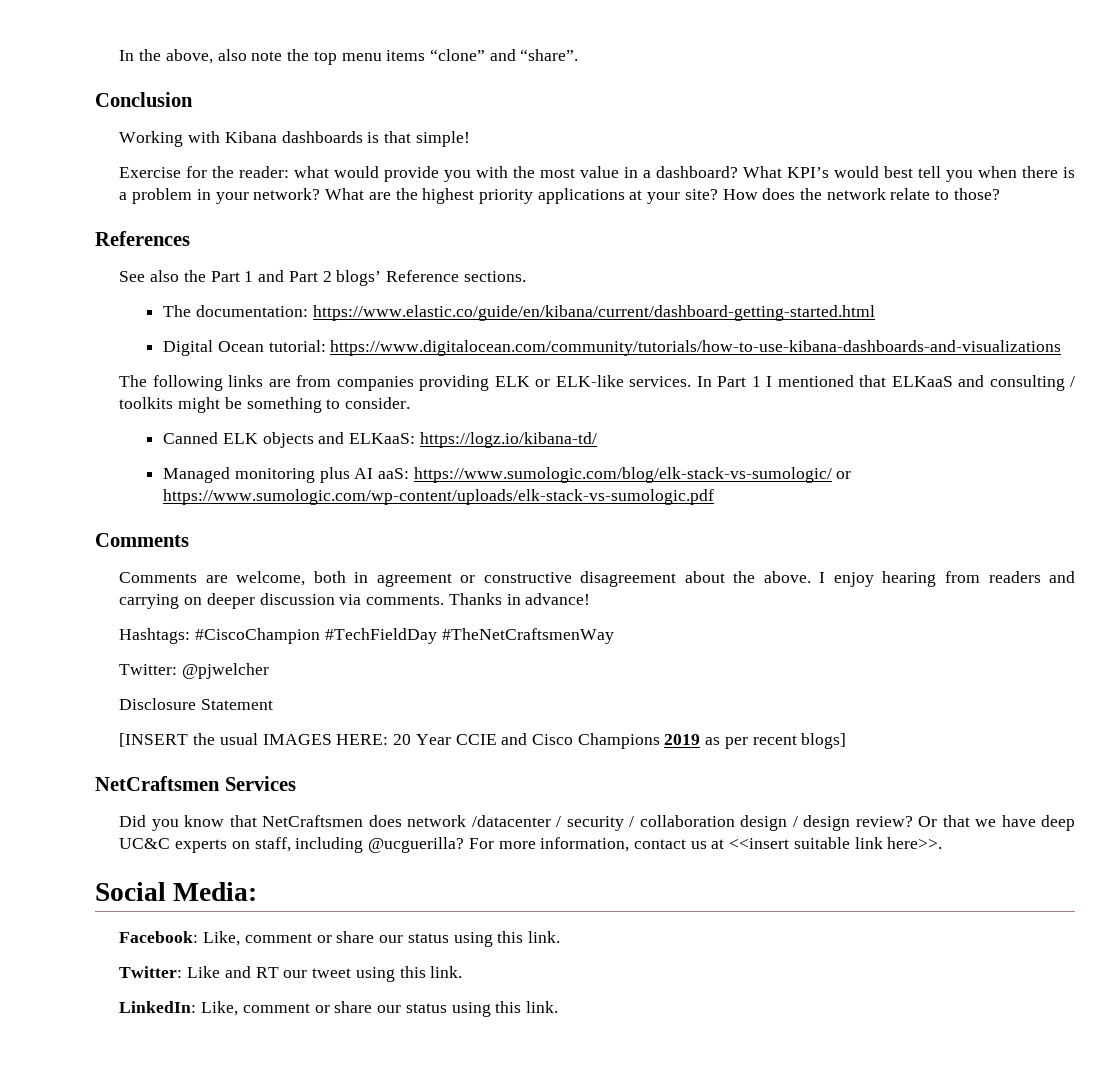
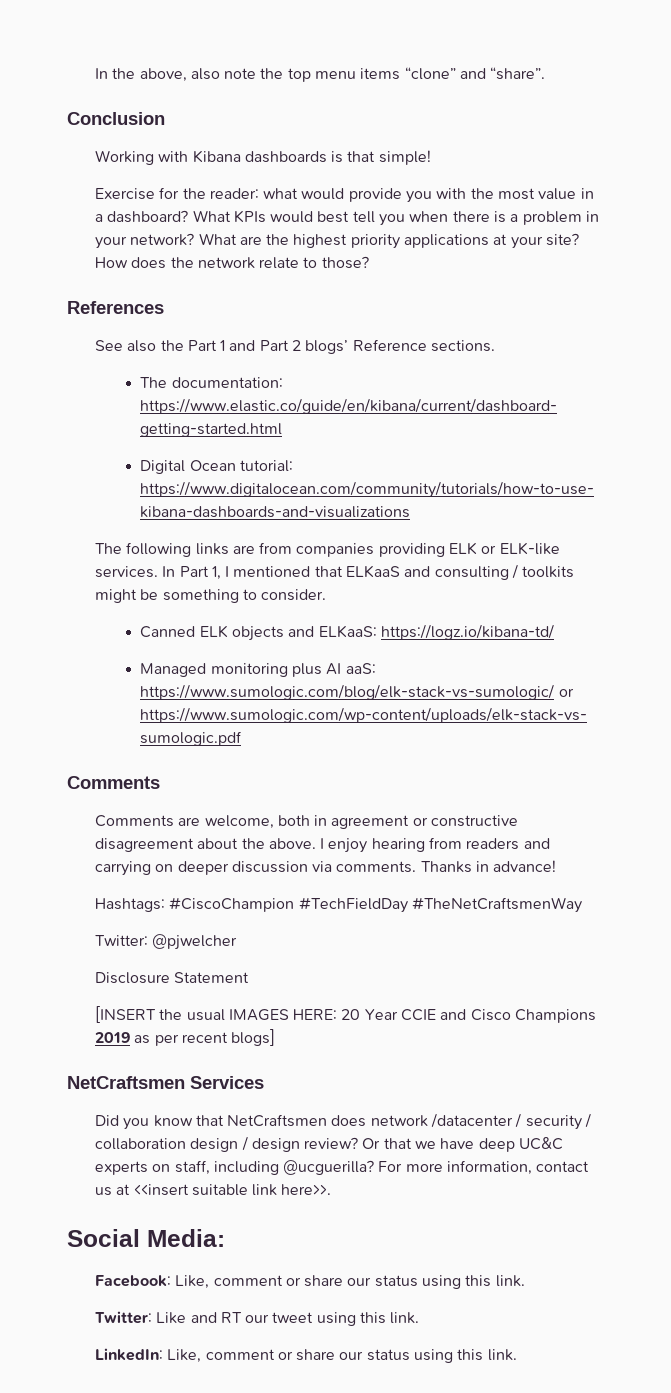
[787,167,830,178] KPI’s -> [233,210,266,223] KPIs
[751,376,761,387] 1 -> [211,566,221,580] 1,

